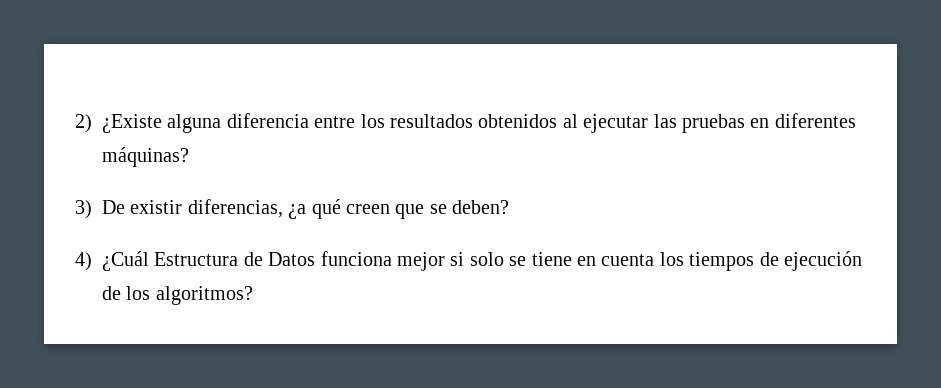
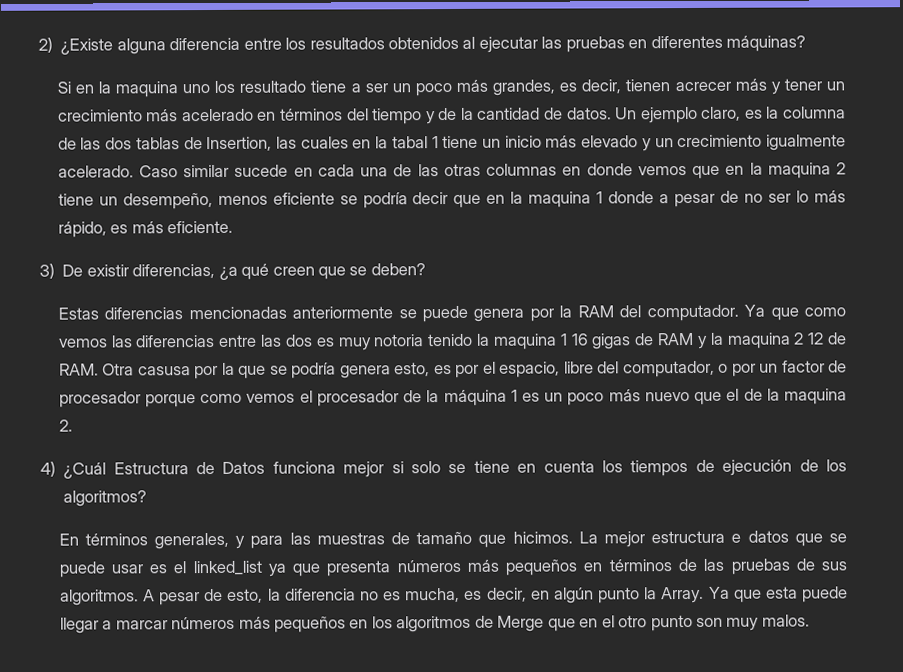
(189, 157) none -> [56,78,845,98] [57,106,847,125] [57,134,846,152] [57,162,847,179] [57,190,846,210] [57,220,234,238] // Si en la maquina uno los resultado tiene a ser un poco más grandes, es decir, tienen acrecer más y tener un crecimiento más acelerado en términos del tiempo y de la cantidad de datos. Un ejemplo claro, es la columna de las dos tablas de Insertion, las cuales en la tabal 1 tiene un inicio más elevado y un crecimiento igualmente acelerado. Caso similar sucede en cada una de las otras columnas en donde vemos que en la maquina 2 tiene un desempeño, menos eficiente se podría decir que en la maquina 1 donde a pesar de no ser lo más rápido, es más eficiente.
(510, 207) none -> [57,304,847,323] [58,332,847,351] [58,360,848,380] [58,388,848,408] [58,419,73,432] // Estas diferencias mencionadas anteriormente se puede genera por la RAM del computador. Ya que como vemos las diferencias entre las dos es muy notoria tenido la maquina 1 16 gigas de RAM y la maquina 2 12 de RAM. Otra casusa por la que se podría genera esto, es por el espacio, libre del computador, o por un factor de procesador porque como vemos el procesador de la máquina 1 es un poco más nuevo que el de la maquina 2.
(253, 295) none -> [58,530,848,550] [58,558,847,578] [59,586,849,606] [59,614,810,634] // En términos generales, y para las muestras de tamaño que hicimos. La mejor estructura e datos que se puede usar es el linked_list ya que presenta números más pequeños en términos de las pruebas de sus algoritmos. A pesar de esto, la diferencia no es mucha, es decir, en algún punto la Array. Ya que esta puede llegar a marcar números más pequeños en los algoritmos de Merge que en el otro punto son muy malos.

